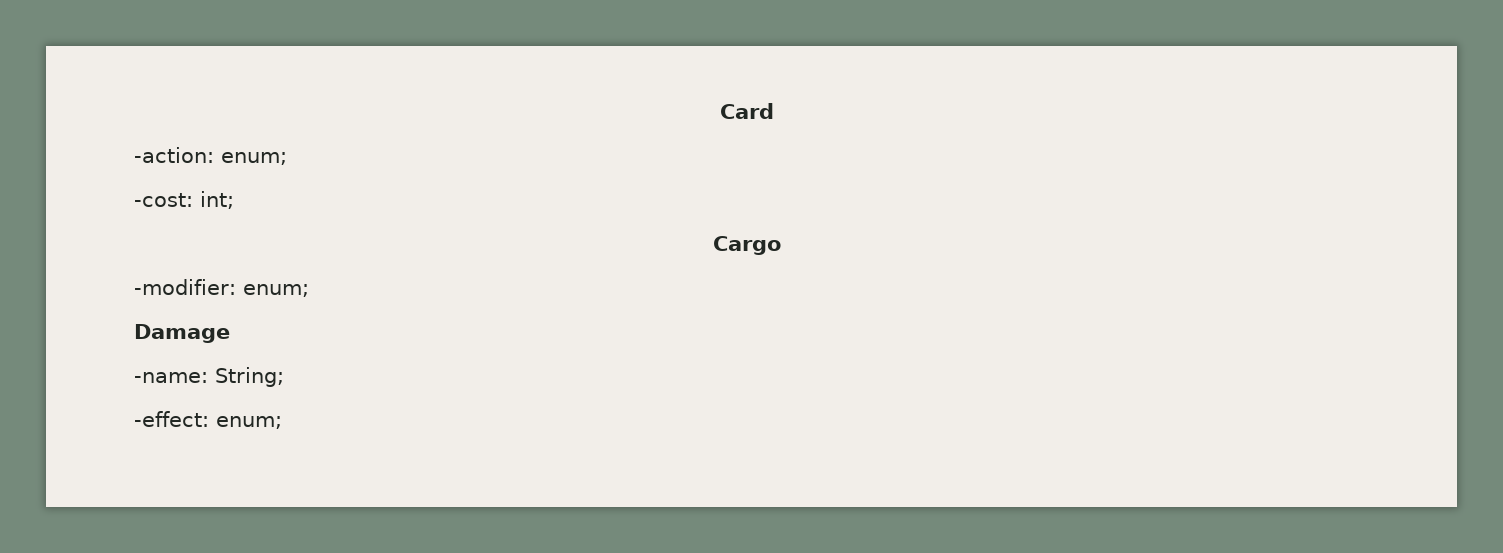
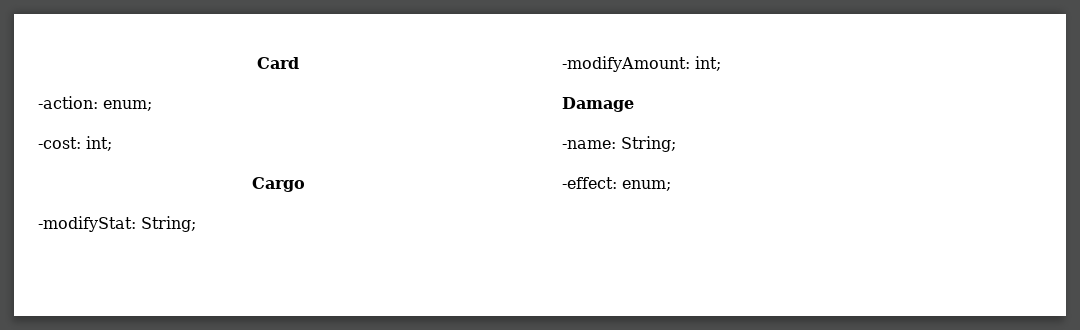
[134,279,309,297] -modifier: enum; -> [38,216,196,232] [562,56,721,72] -modifyStat: String; // -modifyAmount: int;

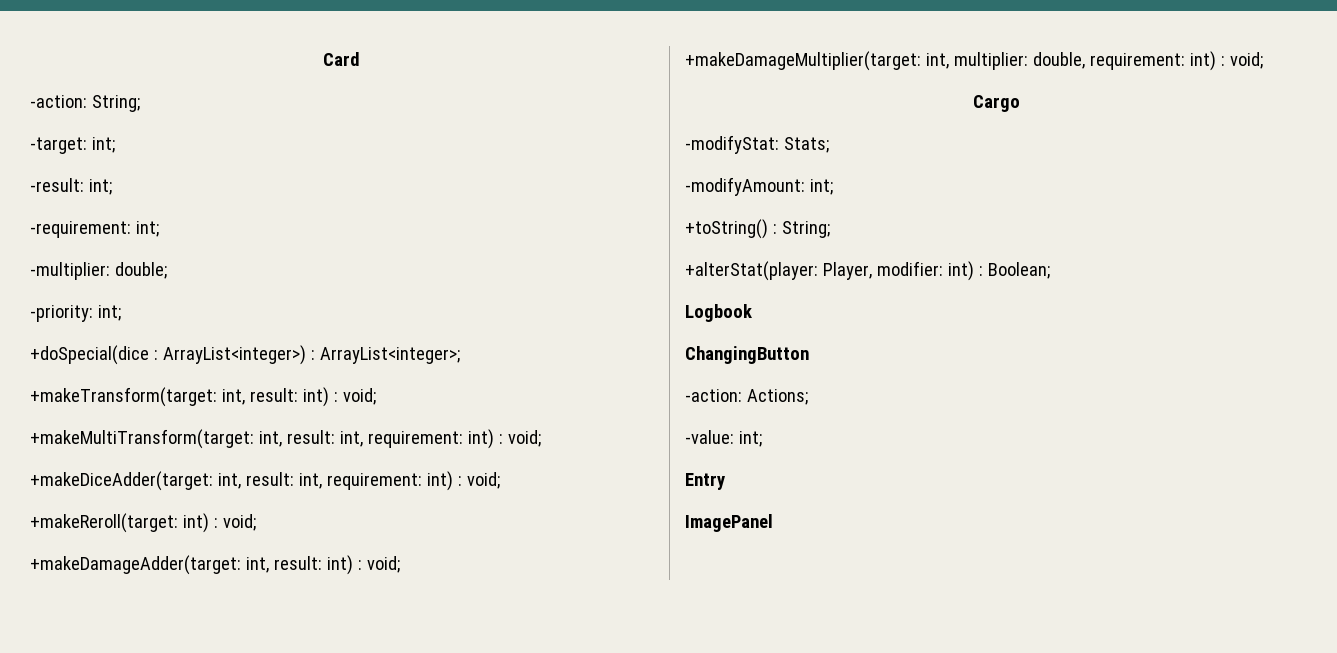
[103,100,152,111] [38,136,112,151] enum; // -cost: int; -> [91,95,140,112] [30,137,115,154] [30,178,112,195] [30,221,159,238] [30,262,167,280] [30,305,121,322] [30,345,460,365] [30,387,376,407] [30,429,541,449] [30,471,500,491] [30,513,256,533] [30,555,400,575] [685,51,1263,71] String; // -target: int; // -result: int; // -requirement: int; // -multiplier: double; // -priority: int; // +doSpecial(dice : ArrayList<integer>) : ArrayList<integer>; // +makeTransform(target: int, result: int) : void; // +makeMultiTransform(target: int, result: int, requirement: int) : void; // +makeDiceAdder(target: int, result: int, requirement: int) : void; // +makeReroll(target: int) : void; // +makeDamageAdder(target: int, result: int) : void; // +makeDamageMultiplier(target: int, multiplier: double, requirement: int) : void;
[141,216,196,232] String; -> [783,137,829,153] Stats;
[562,97,634,112] [562,136,676,152] [562,177,671,191] Damage // -name: String; // -effect: enum; -> [685,219,830,239] [685,261,1050,281] [685,304,752,322] [685,346,809,364] [685,389,808,405] [685,430,762,447] [685,473,725,490] [685,514,773,532] +toString() : String; // +alterStat(player: Player, modifier: int) : Boolean; // Logbook // ChangingButton // -action: Actions; // -value: int; // Entry // ImagePanel

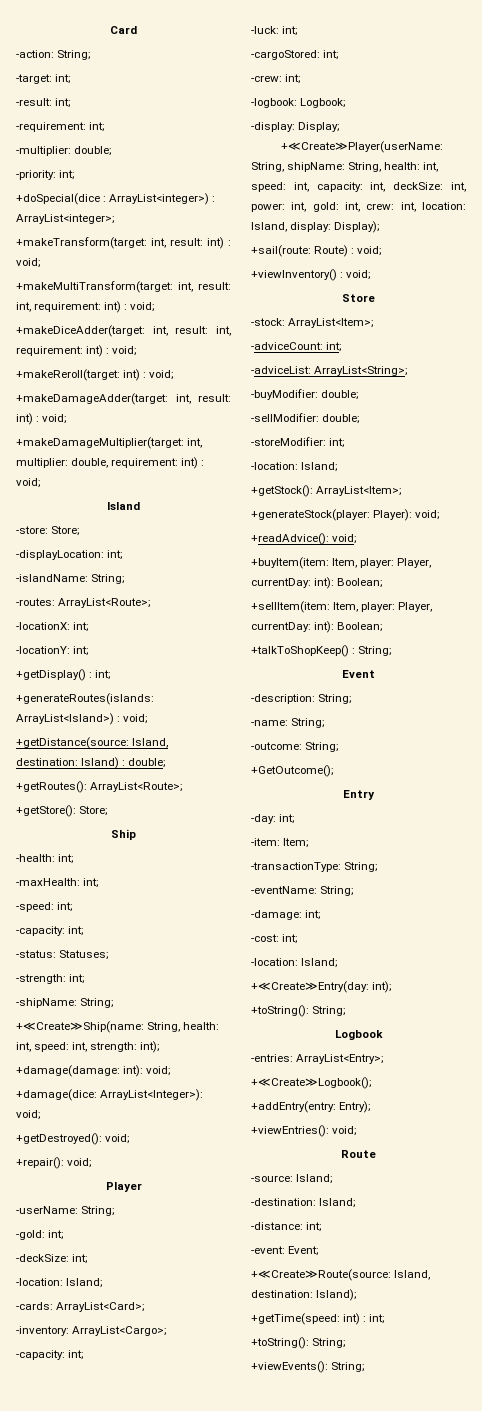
[972,95,1020,112] [685,135,829,154] [685,177,833,196] [685,219,830,239] [685,261,1050,281] [685,304,752,322] [685,346,809,364] [685,389,808,405] [685,430,762,447] [685,473,725,490] [685,514,773,532] Cargo // -modifyStat: Stats; // -modifyAmount: int; // +toString() : String; // +alterStat(player: Player, modifier: int) : Boolean; // Logbook // ChangingButton // -action: Actions; // -value: int; // Entry // ImagePanel -> [107,502,140,510] [16,526,81,536] [16,550,124,560] [16,574,126,584] [16,598,152,608] [16,622,90,632] [16,646,90,656] [16,669,112,681] [16,693,154,705] [16,713,149,725] [16,737,169,749] [16,757,167,769] [16,781,184,793] [16,805,109,817] [111,829,136,840] [16,854,75,864] [16,878,100,888] [16,902,74,912] [16,926,85,936] [16,950,110,960] [16,974,86,984] [16,998,115,1008] [16,1021,220,1033] [16,1041,161,1053] [16,1065,172,1077] [16,1089,204,1101] [16,1110,41,1120] [16,1133,131,1145] [16,1157,93,1169] [105,1182,142,1192] [16,1206,116,1216] [16,1230,65,1240] [16,1254,89,1264] [16,1278,104,1288] [16,1302,146,1312] [16,1326,168,1336] [16,1350,85,1360] [251,26,299,36] [251,50,340,60] [251,74,302,84] [251,98,347,108] [251,122,341,132] [280,141,443,153] [251,162,439,172] [251,182,466,192] [251,202,466,212] [251,221,381,233] [251,245,383,257] [251,269,372,281] [342,294,375,302] [251,318,375,328] [251,342,343,352] [251,366,409,376] [251,389,360,400] [251,413,361,424] [251,437,346,448] [251,462,339,472] [251,485,403,497] [251,509,441,521] [251,533,358,545] [251,557,432,569] [251,577,384,589] [251,601,433,613] [251,621,384,633] [251,645,393,657] [342,670,375,678] [251,694,353,704] [251,718,326,728] [251,742,340,752] [251,765,334,777] [343,790,375,800] [251,814,296,824] [251,838,310,848] [251,862,379,872] [251,886,355,896] [251,910,322,920] [251,934,299,944] [251,958,339,968] [251,981,393,993] [251,1005,347,1017] [334,1030,383,1040] [251,1054,385,1064] [251,1077,372,1089] [251,1101,372,1113] [251,1125,358,1137] [341,1150,376,1158] [251,1174,334,1184] [251,1198,357,1208] [251,1222,323,1232] [251,1246,320,1256] [251,1269,431,1281] [251,1289,358,1301] [251,1313,386,1325] [251,1337,347,1349] [251,1361,366,1373] Island // -store: Store; // -displayLocation: int; // -islandName: String; // -routes: ArrayList<Route>; // -locationX: int; // -locationY: int; // +getDisplay() : int; // +generateRoutes(islands: ArrayList<Island>) : void; // +getDistance(source: Island, destination: Island) : double; // +getRoutes(): ArrayList<Route>; // +getStore(): Store; // Ship // -health: int; // -maxHealth: int; // -speed: int; // -capacity: int; // -status: Statuses; // -strength: int; // -shipName: String; // +≪Create≫Ship(name: String, health: int, speed: int, strength: int); // +damage(damage: int): void; // +damage(dice: ArrayList<Integer>): void; // +getDestroyed(): void; // +repair(): void; // Player // -userName: String; // -gold: int; // -deckSize: int; // -location: Island; // -cards: ArrayList<Card>; // -inventory: ArrayList<Cargo>; // -capacity: int; // -luck: int; // -cargoStored: int; // -crew: int; // -logbook: Logbook; // -display: Display; // +≪Create≫Player(userName: String, shipName: String, health: int, speed: int, capacity: int, deckSize: int, power: int, gold: int, crew: int, location: Island, display: Display); // +sail(route: Route) : void; // +viewInventory() : void; // Store // -stock: ArrayList<Item>; // -adviceCount: int; // -adviceList: ArrayList<String>; // -buyModifier: double; // -sellModifier: double; // -storeModifier: int; // -location: Island; // +getStock(): ArrayList<Item>; // +generateStock(player: Player): void; // +readAdvice(): void; // +buyItem(item: Item, player: Player, currentDay: int): Boolean; // +sellItem(item: Item, player: Player, currentDay: int): Boolean; // +talkToShopKeep() : String; // Event // -description: String; // -name: String; // -outcome: String; // +GetOutcome(); // Entry // -day: int; // -item: Item; // -transactionType: String; // -eventName: String; // -damage: int; // -cost: int; // -location: Island; // +≪Create≫Entry(day: int); // +toString(): String; // Logbook // -entries: ArrayList<Entry>; // +≪Create≫Logbook(); // +addEntry(entry: Entry); // +viewEntries(): void; // Route // -source: Island; // -destination: Island; // -distance: int; // -event: Event; // +≪Create≫Route(source: Island, destination: Island); // +getTime(speed: int) : int; // +toString(): String; // +viewEvents(): String;

